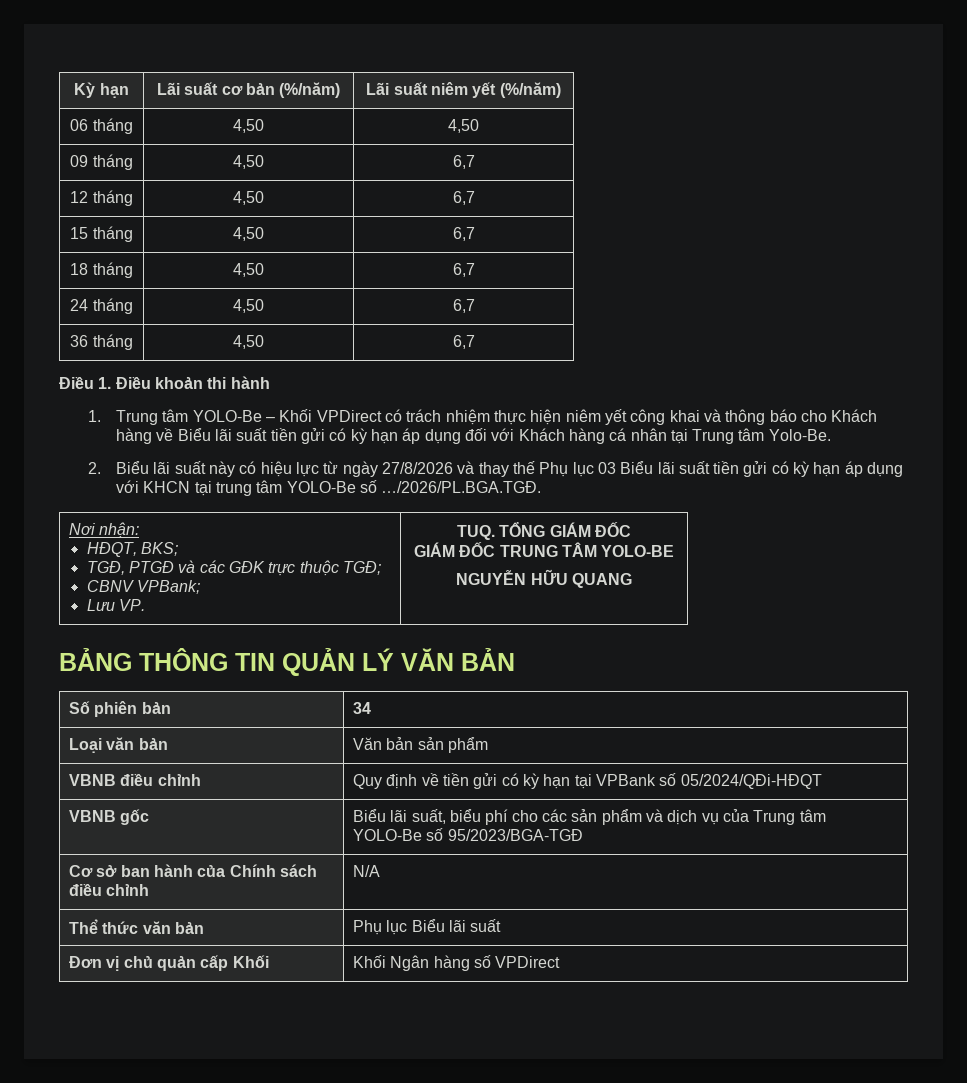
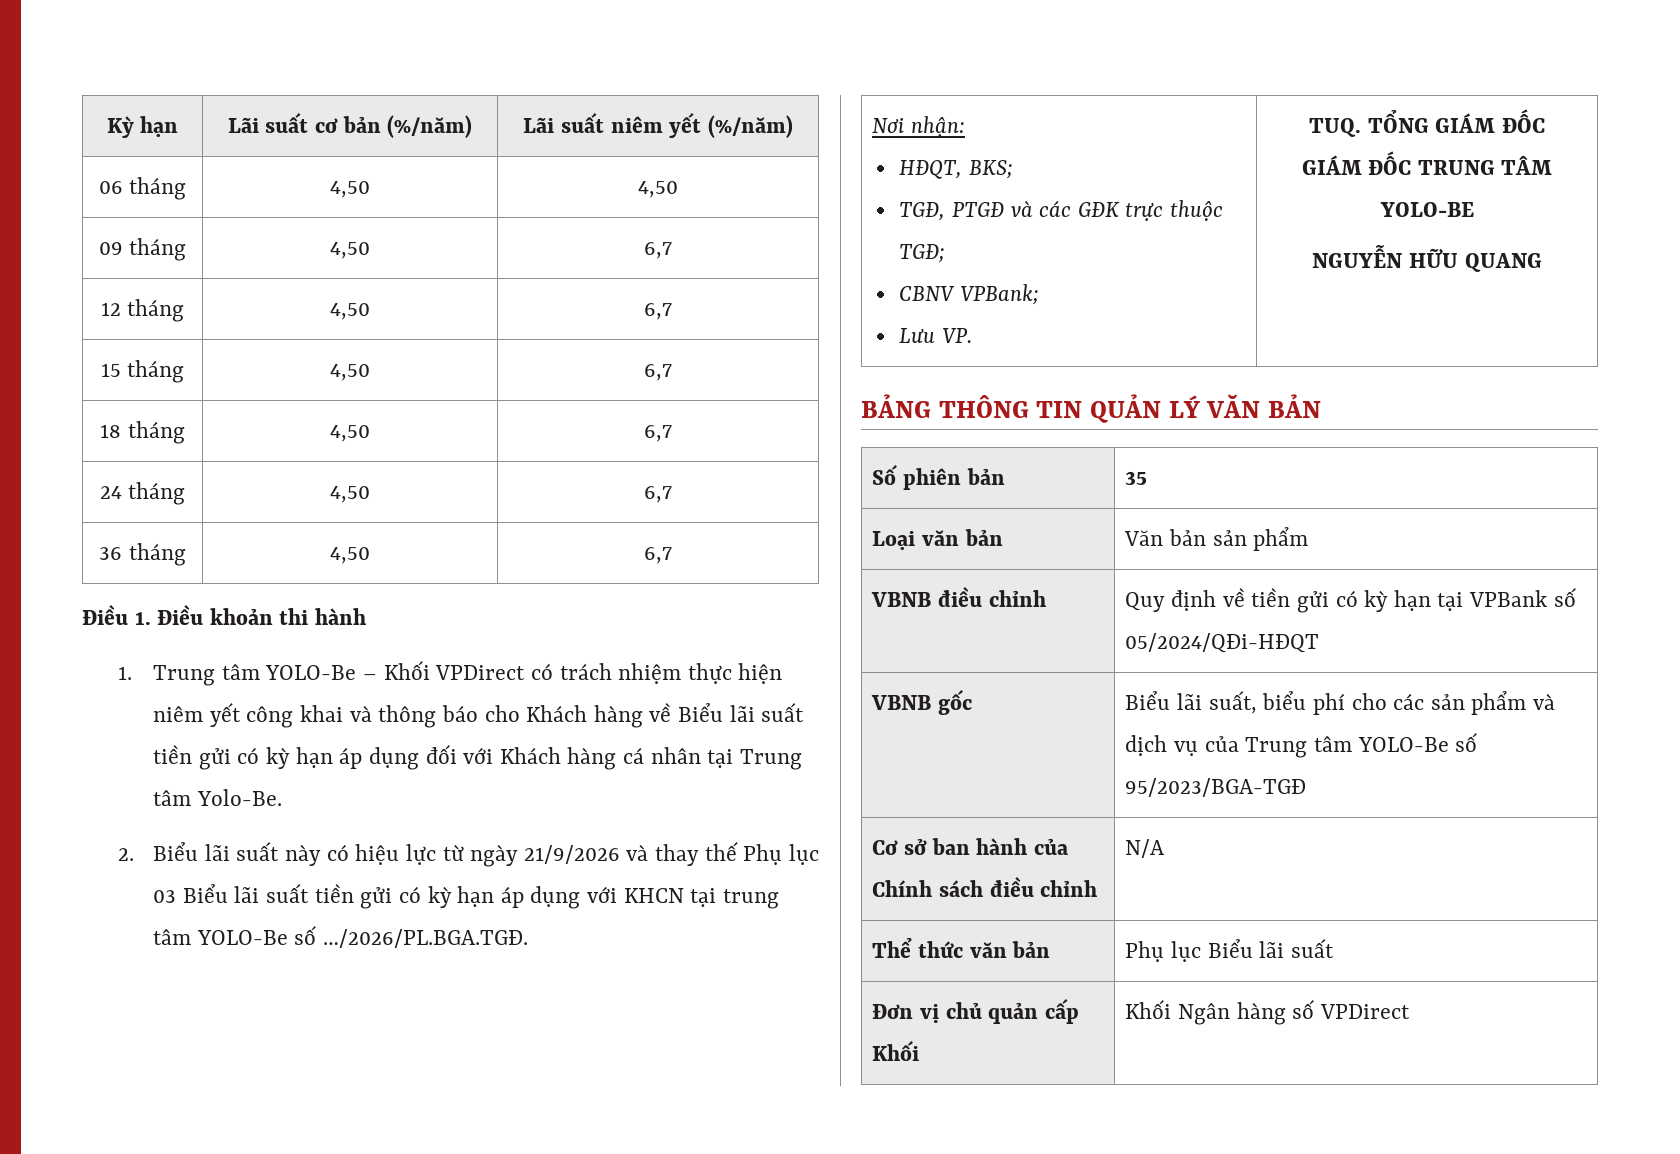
[381,462,453,474] 27/8/2026 -> [523,845,620,864] 21/9/2026
[353,702,372,714] 34 -> [1125,471,1148,485] 35

